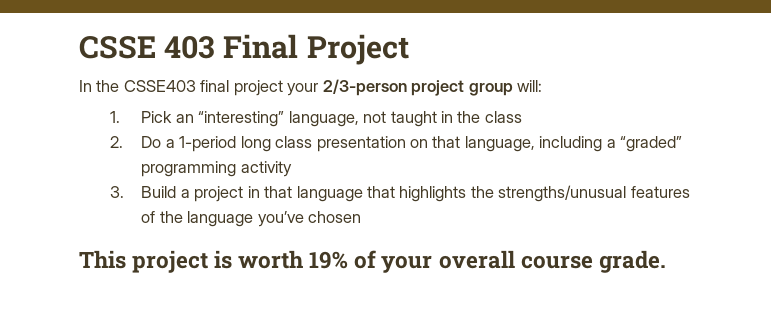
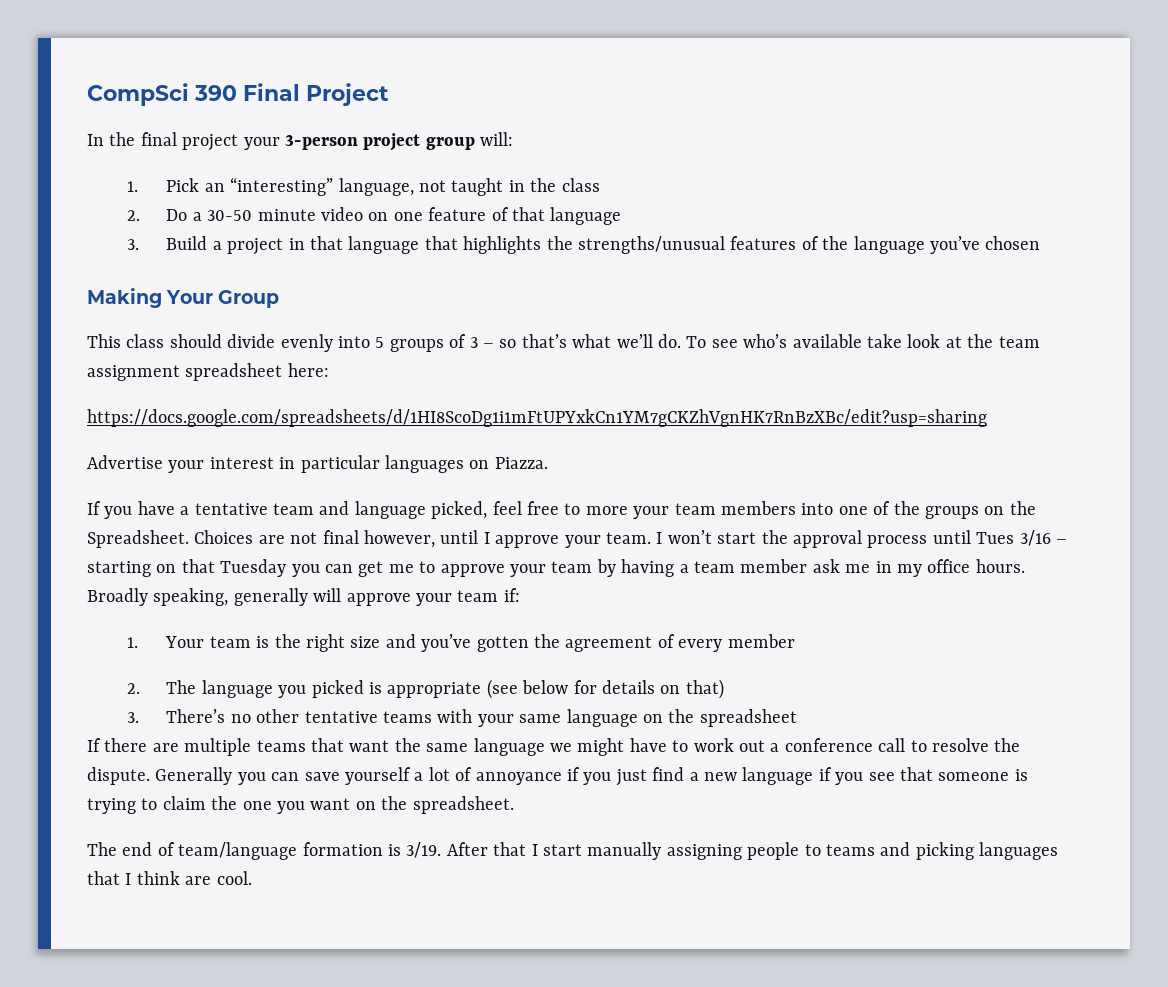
[79,35,216,59] CSSE 403 -> [87,83,237,106] CompSci 390
[123,80,196,92] CSSE403 -> (136, 139) none
[322,79,407,96] 2/3-person -> [285,135,358,150] 3-person
[179,136,683,152] [141,161,292,177] 1-period long class presentation on that language, including a “graded” programming activity -> [207,207,622,225] 30-50 minute video on one feature of that language
[79,250,666,273] This project is worth 19% of your overall course grade. -> [87,288,280,308] [87,334,1040,352] [87,363,329,381] [87,409,987,427] [87,455,548,473] [87,501,1036,519] [87,530,1067,548] [87,559,1025,577] [87,588,520,606] [126,634,795,652] [126,679,724,699] [126,709,797,727] [87,738,1021,756] [87,767,1028,786] [87,796,514,814] [87,842,1059,860] [87,871,252,885] Making Your Group // This class should divide evenly into 5 groups of 3 – so that’s what we’ll do. To see who’s available take look at the team assignment spreadsheet here: // https://docs.google.com/spreadsheets/d/1HI8ScoDg1i1mFtUPYxkCn1YM7gCKZhVgnHK7RnBzXBc/edit?usp=sharing // Advertise your interest in particular languages on Piazza. // If you have a tentative team and language picked, feel free to more your team members into one of the groups on the Spreadsheet. Choices are not final however, until I approve your team. I won’t start the approval process until Tues 3/16 – starting on that Tuesday you can get me to approve your team by having a team member ask me in my office hours. Broadly speaking, generally will approve your team if: // 1. Your team is the right size and you’ve gotten the agreement of every member // 2. The language you picked is appropriate (see below for details on that) // 3. There’s no other tentative teams with your same language on the spreadsheet // If there are multiple teams that want the same language we might have to work out a conference call to resolve the dispute. Generally you can save yourself a lot of annoyance if you just find a new language if you see that someone is trying to claim the one you want on the spreadsheet. // The end of team/language formation is 3/19. After that I start manually assigning people to teams and picking languages that I think are cool.

